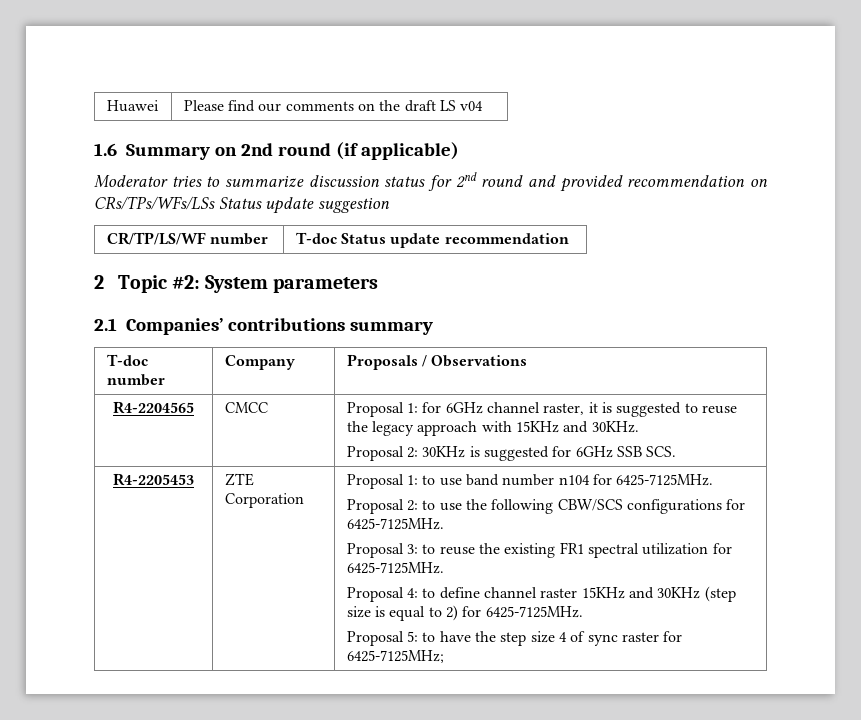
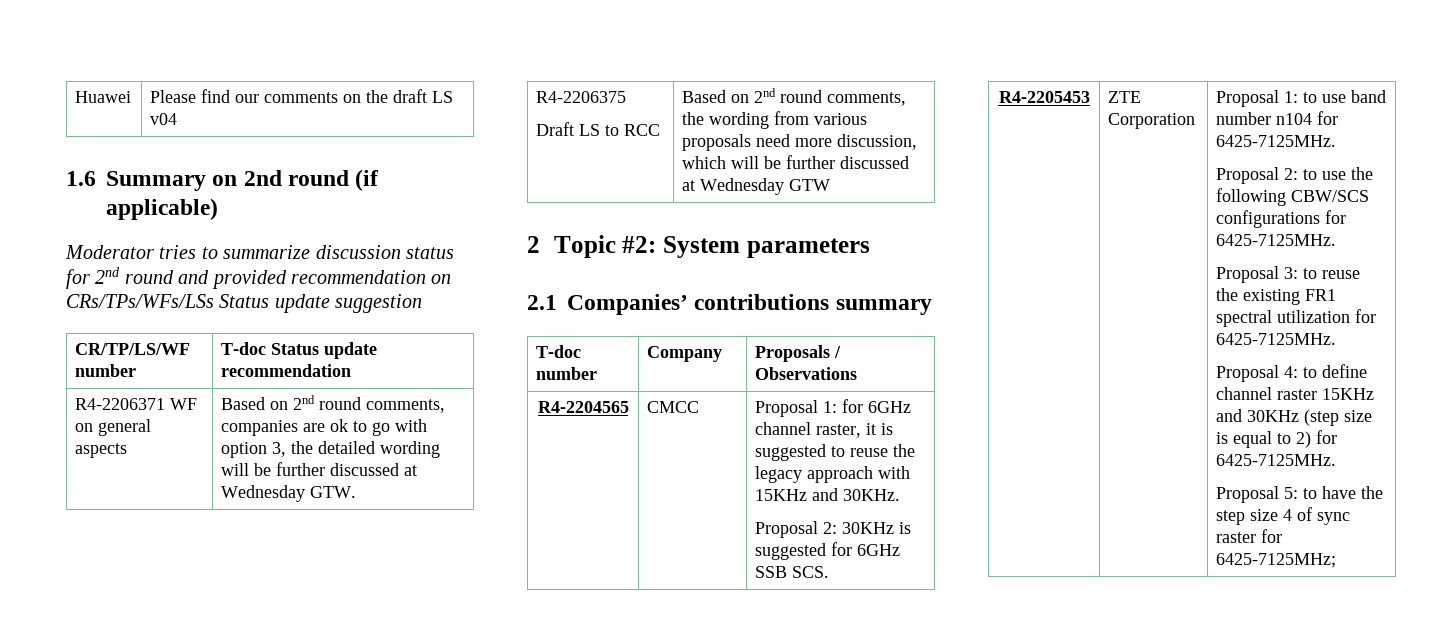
(569, 238) none -> [75,398,198,410] [75,419,152,436] [75,443,128,458] [221,395,446,413] [221,419,428,436] [221,441,441,458] [221,462,418,476] [221,485,357,502] [536,91,627,103] [536,122,661,136] [682,88,907,106] [682,111,868,129] [682,134,918,151] [682,155,910,169] [682,178,831,195] // R4-2206371 WF on general aspects | Based on 2nd round comments, companies are ok to go with option 3, the detailed wording will be further discussed at Wednesday GTW. // R4-2206375 // Draft LS to RCC | Based on 2nd round comments, the wording from various proposals need more discussion, which will be further discussed at Wednesday GTW

